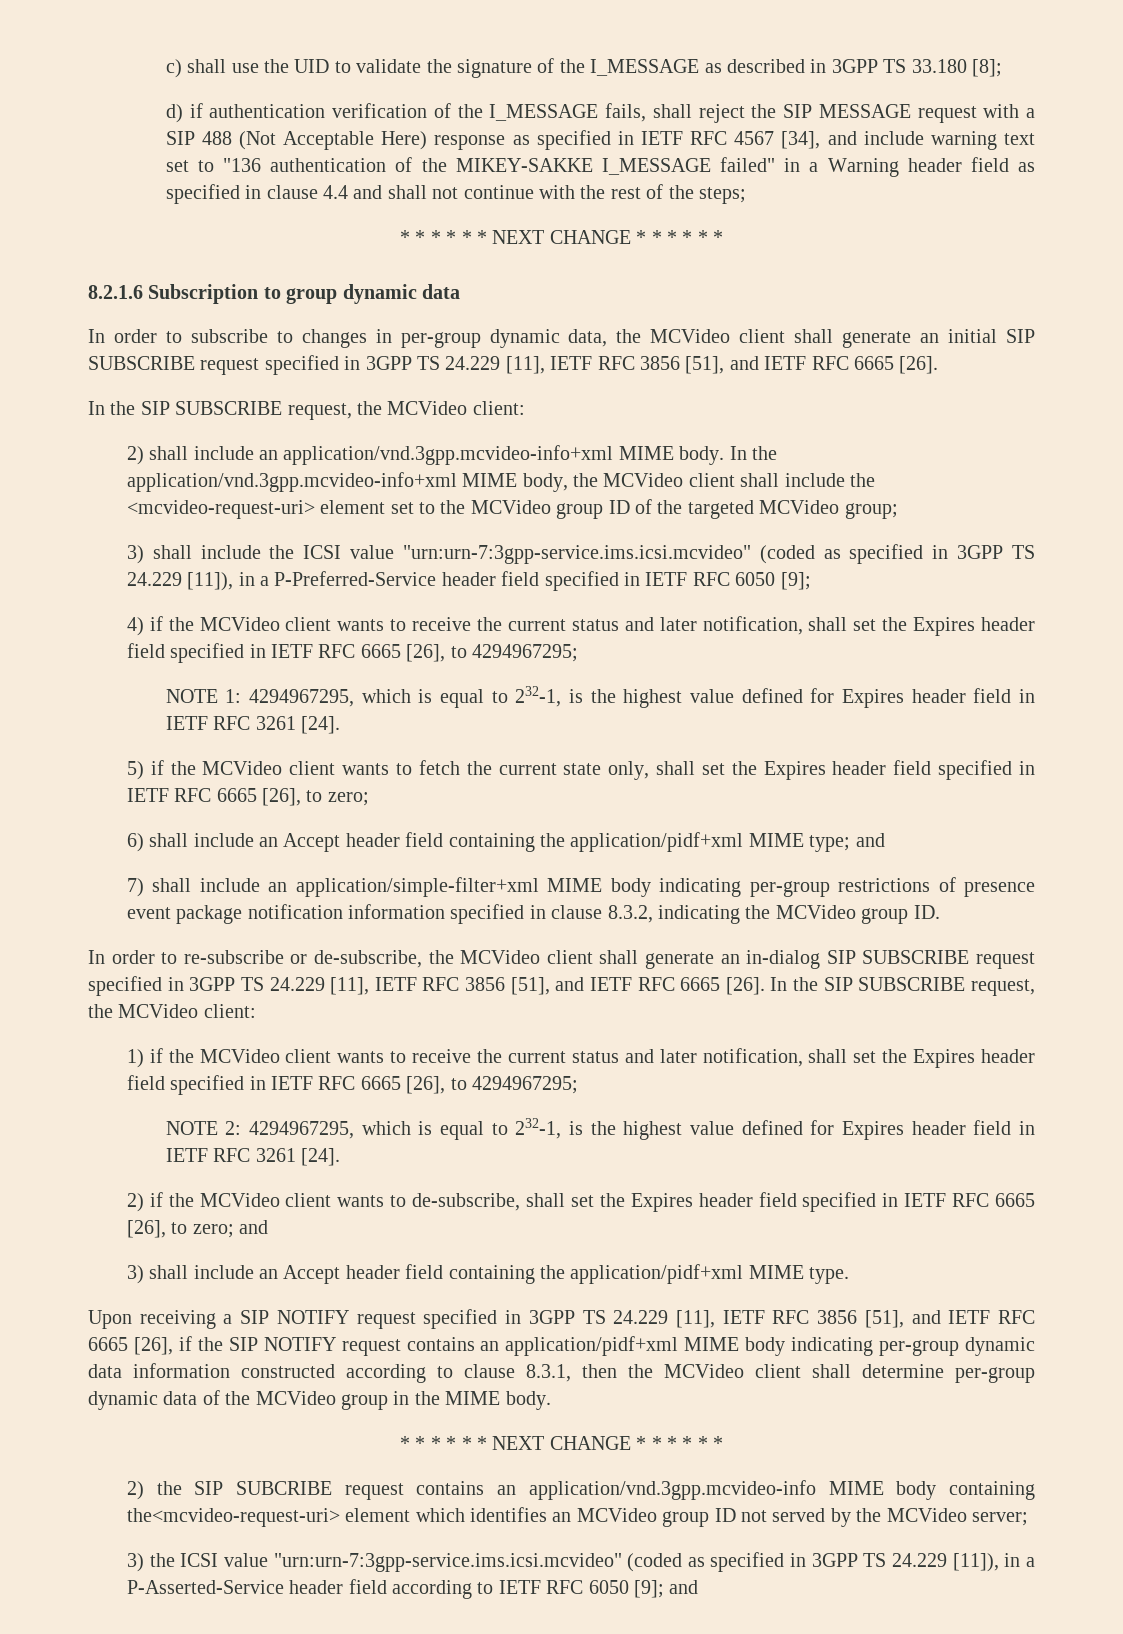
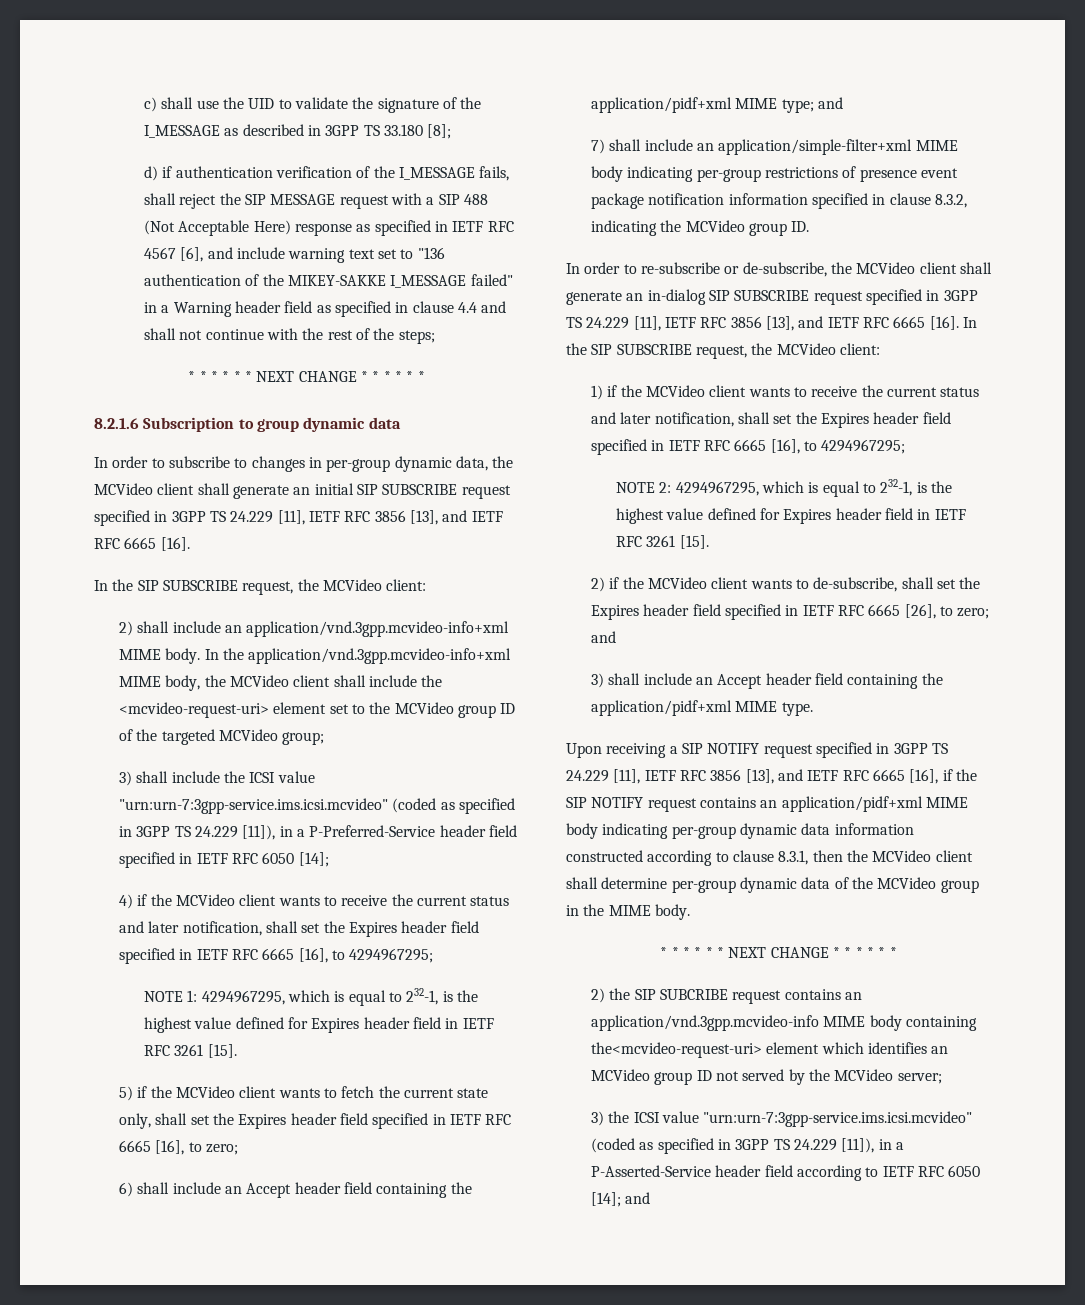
[781,131,821,149] [34], -> [180,247,204,262] [6],
[685,356,939,374] [51], and IETF RFC 6665 [26]. -> [409,510,503,525] [94,537,190,551] [13], and IETF RFC 6665 [16].
[780,572,811,590] [9]; -> [298,852,329,867] [14];
[406,644,446,662] [26], -> [298,948,328,963] [16],
[300,716,340,734] [24]. -> [207,1044,237,1058] [15].
[262,788,302,806] [26], -> [155,1140,185,1155] [16],
[510,977,765,995] [51], and IETF RFC 6665 [26]. -> [765,316,959,331] [13], and IETF RFC 6665 [16].
[406,1076,446,1094] [26], -> [770,439,800,454] [16],
[300,1148,340,1166] [24]. -> [679,535,709,549] [15].
[864,1310,1035,1328] [88,1337,173,1355] [51], and IETF RFC 6665 [26], -> [745,769,939,784] [13], and IETF RFC 6665 [16],
[634,1580,665,1598] [9]; -> [590,1192,621,1207] [14];

